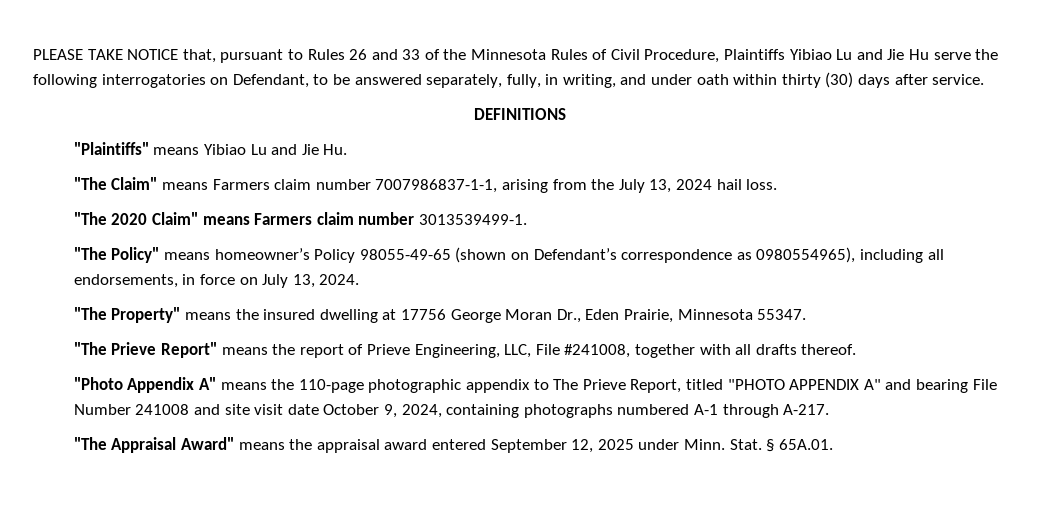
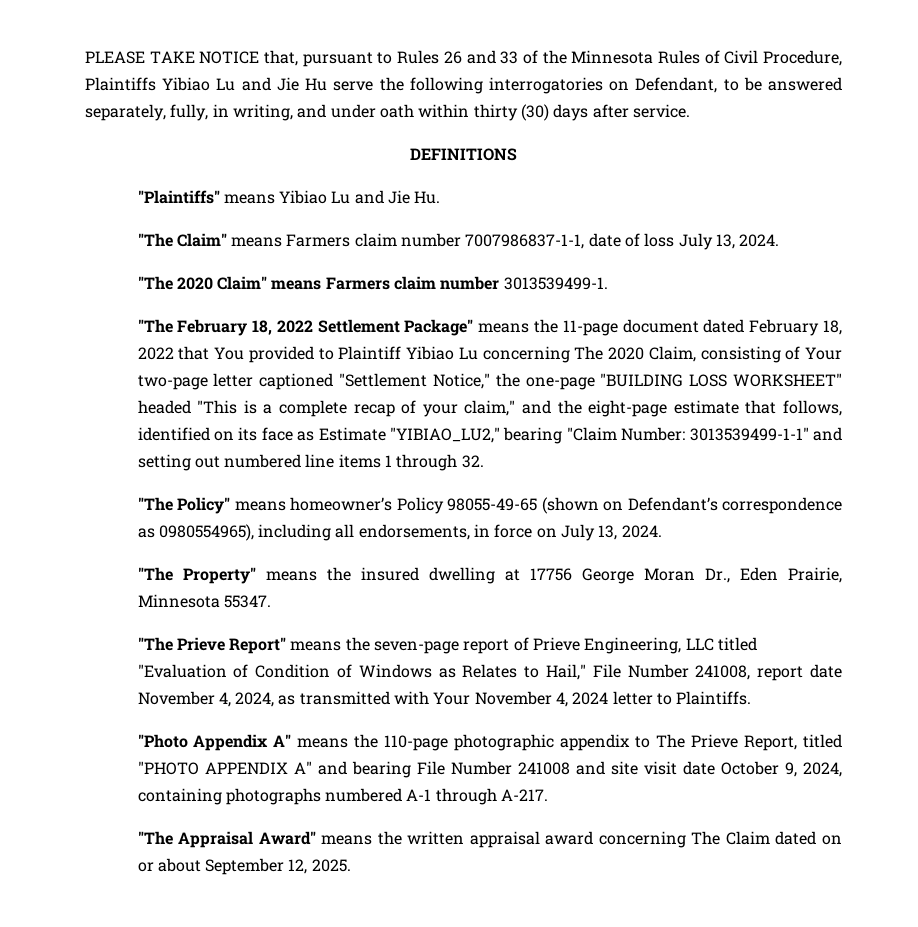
[502,179,778,193] arising from the July 13, 2024 hail loss. -> [588,233,780,250] date of loss July 13, 2024.
(528, 219) none -> [137,319,843,336] [137,346,843,363] [137,373,843,390] [137,400,842,417] [137,427,843,444] [137,454,484,471] // "The February 18, 2022 Settlement Package" means the 11-page document dated February 18, 2022 that You provided to Plaintiff Yibiao Lu concerning The 2020 Claim, consisting of Your two-page letter captioned "Settlement Notice," the one-page "BUILDING LOSS WORKSHEET" headed "This is a complete recap of your claim," and the eight-page estimate that follows, identified on its face as Estimate "YIBIAO_LU2," bearing "Claim Number: 3013539499-1-1" and setting out numbered line items 1 through 32.
(296, 349) none -> [374,641,460,654] seven-page
[504,344,857,358] LLC, File #241008, together with all drafts thereof. -> [685,637,758,651] [137,664,843,681] [137,691,752,707] LLC titled "Evaluation of Condition of Windows as Relates to Hail," File Number 241008, report date November 4, 2024, as transmitted with Your November 4, 2024 letter to Plaintiffs.
(313, 444) none -> [407,831,465,845] written
[432,439,833,453] entered September 12, 2025 under Minn. Stat. § 65A.01. -> [598,831,842,848] [137,858,351,875] concerning The Claim dated on or about September 12, 2025.

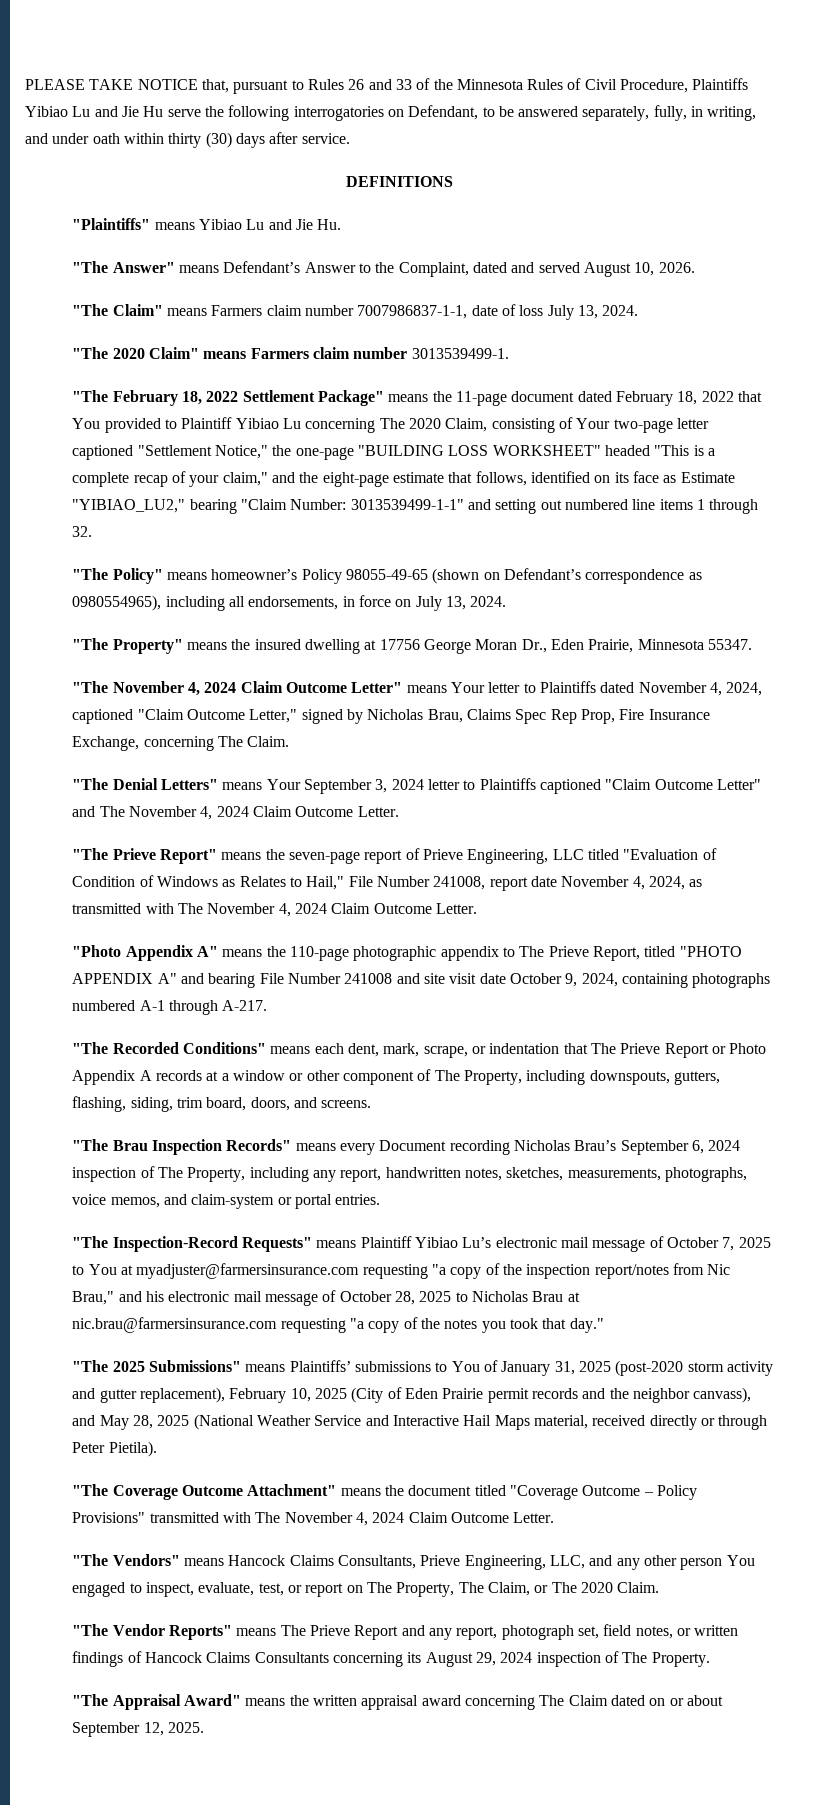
(441, 197) none -> [72,261,695,277] // "The Answer" means Defendant’s Answer to the Complaint, dated and served August 10, 2026.
(271, 601) none -> [72,681,763,696] [72,709,710,724] [72,736,290,751] [72,778,761,794] [72,806,399,820] // "The November 4, 2024 Claim Outcome Letter" means Your letter to Plaintiffs dated November 4, 2024, captioned "Claim Outcome Letter," signed by Nicholas Brau, Claims Spec Rep Prop, Fire Insurance Exchange, concerning The Claim. // "The Denial Letters" means Your September 3, 2024 letter to Plaintiffs captioned "Claim Outcome Letter" and The November 4, 2024 Claim Outcome Letter.
[433,691,752,707] Your November 4, 2024 letter to Plaintiffs. -> [178,903,478,917] The November 4, 2024 Claim Outcome Letter.
(549, 795) none -> [72,1042,767,1058] [72,1069,720,1085] [72,1096,372,1112] [72,1139,741,1155] [72,1166,747,1182] [72,1194,381,1209] [72,1236,771,1252] [72,1263,731,1279] [72,1290,580,1306] [72,1317,604,1333] [72,1360,773,1376] [72,1387,752,1403] [72,1414,768,1430] [72,1441,157,1457] [72,1484,697,1500] [72,1512,555,1526] [72,1554,755,1570] [72,1582,660,1597] [72,1624,739,1640] [72,1651,710,1667] // "The Recorded Conditions" means each dent, mark, scrape, or indentation that The Prieve Report or Photo Appendix A records at a window or other component of The Property, including downspouts, gutters, flashing, siding, trim board, doors, and screens. // "The Brau Inspection Records" means every Document recording Nicholas Brau’s September 6, 2024 inspection of The Property, including any report, handwritten notes, sketches, measurements, photographs, voice memos, and claim-system or portal entries. // "The Inspection-Record Requests" means Plaintiff Yibiao Lu’s electronic mail message of October 7, 2025 to You at myadjuster@farmersinsurance.com requesting "a copy of the inspection report/notes from Nic Brau," and his electronic mail message of October 28, 2025 to Nicholas Brau at nic.brau@farmersinsurance.com requesting "a copy of the notes you took that day." // "The 2025 Submissions" means Plaintiffs’ submissions to You of January 31, 2025 (post-2020 storm activity and gutter replacement), February 10, 2025 (City of Eden Prairie permit records and the neighbor canvass), and May 28, 2025 (National Weather Service and Interactive Hail Maps material, received directly or through Peter Pietila). // "The Coverage Outcome Attachment" means the document titled "Coverage Outcome – Policy Provisions" transmitted with The November 4, 2024 Claim Outcome Letter. // "The Vendors" means Hancock Claims Consultants, Prieve Engineering, LLC, and any other person You engaged to inspect, evaluate, test, or report on The Property, The Claim, or The 2020 Claim. // "The Vendor Reports" means The Prieve Report and any report, photograph set, field notes, or written findings of Hancock Claims Consultants concerning its August 29, 2024 inspection of The Property.

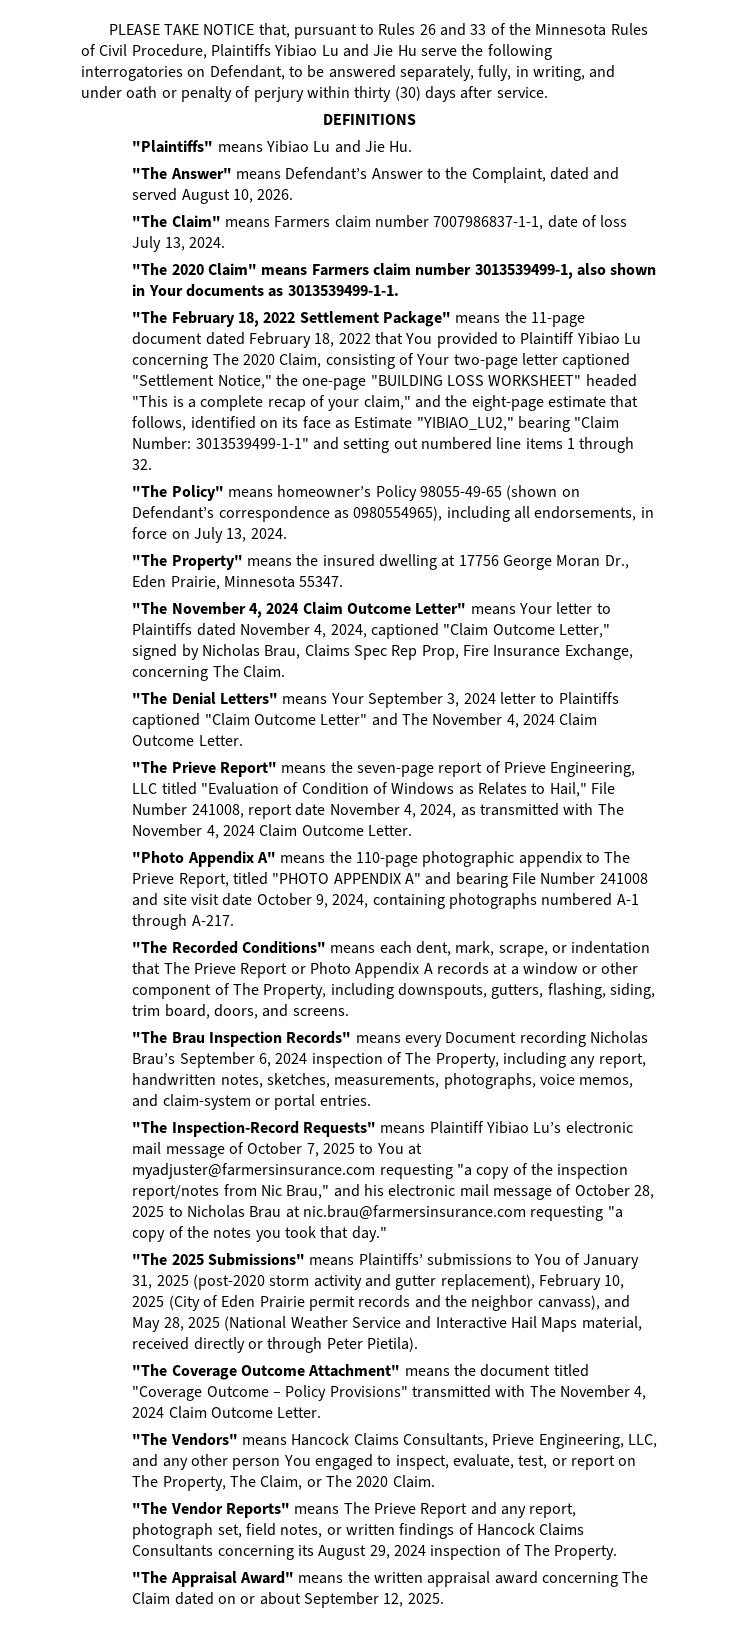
(120, 138) none -> [161,86,304,102] or penalty of perjury
[411,348,509,359] 3013539499-1. -> [474,263,657,279] [132,284,399,297] 3013539499-1, also shown in Your documents as 3013539499-1-1.

